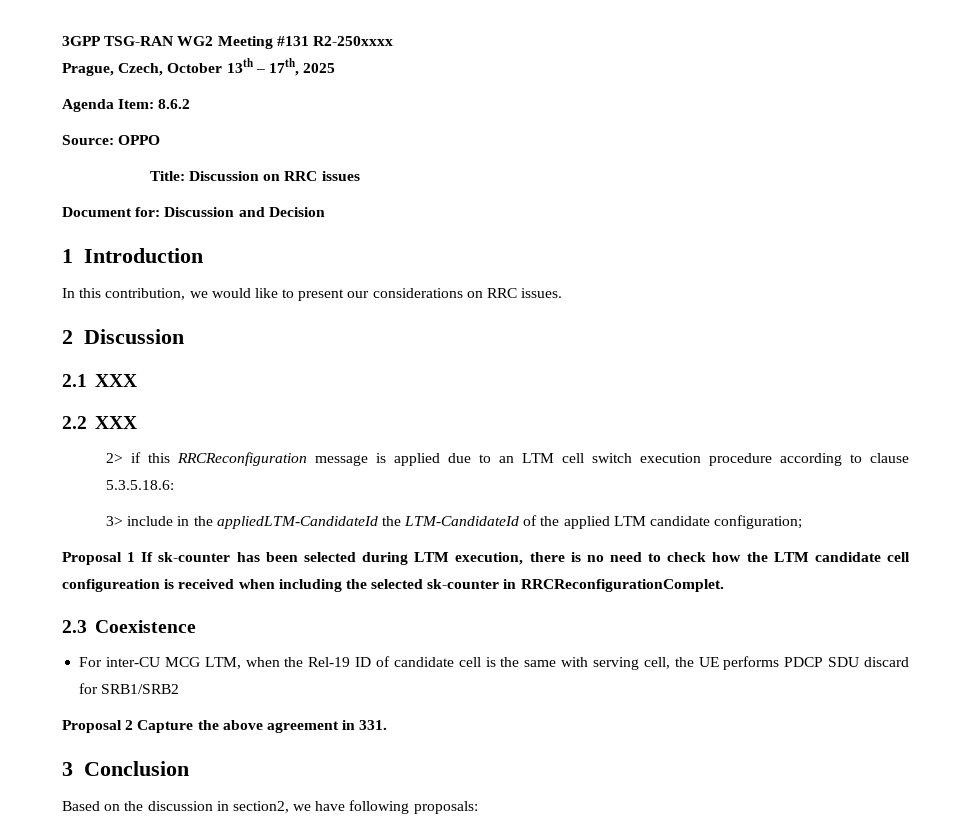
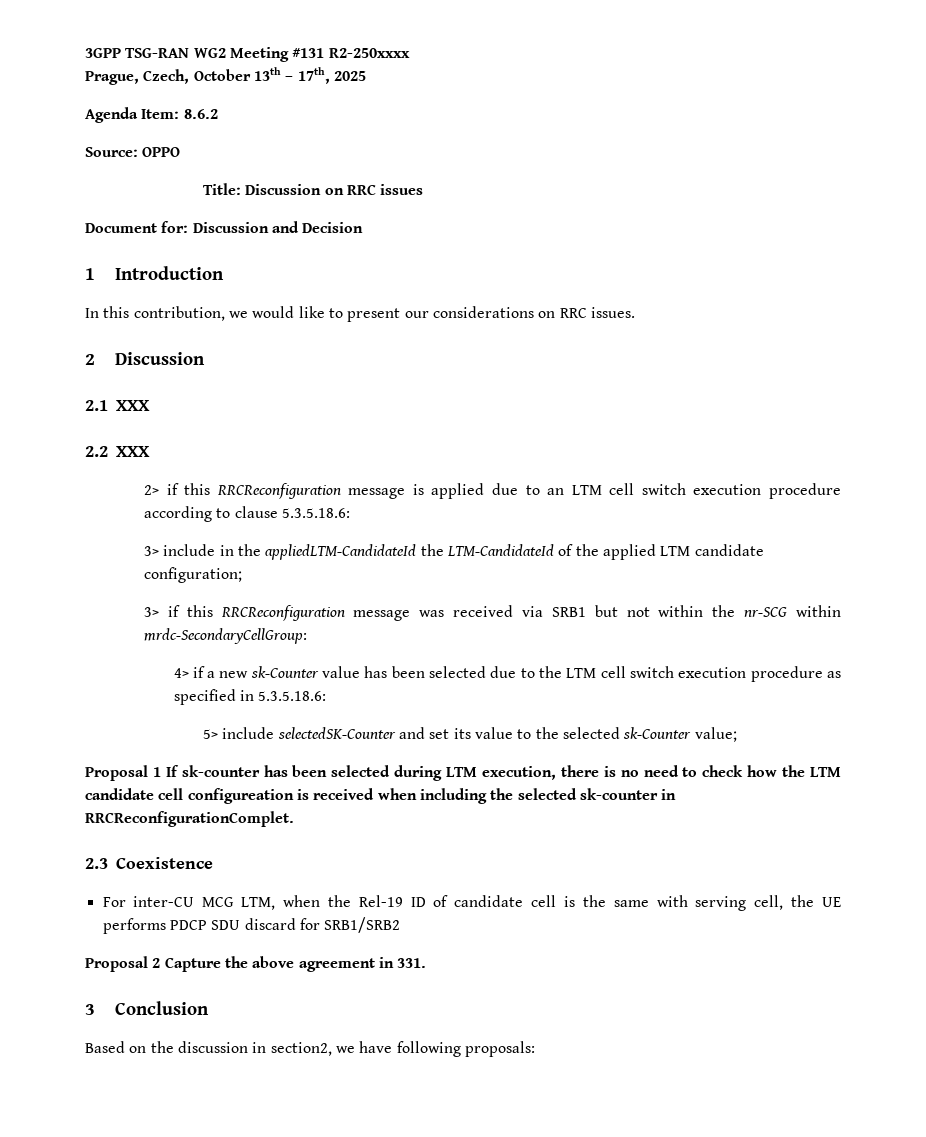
(803, 522) none -> [144,605,841,621] [144,628,308,644] [173,666,841,682] [173,689,327,705] [203,727,737,742] // 3> if this RRCReconfiguration message was received via SRB1 but not within the nr-SCG within mrdc-SecondaryCellGroup: // 4> if a new sk-Counter value has been selected due to the LTM cell switch execution procedure as specified in 5.3.5.18.6: // 5> include selectedSK-Counter and set its value to the selected sk-Counter value;

